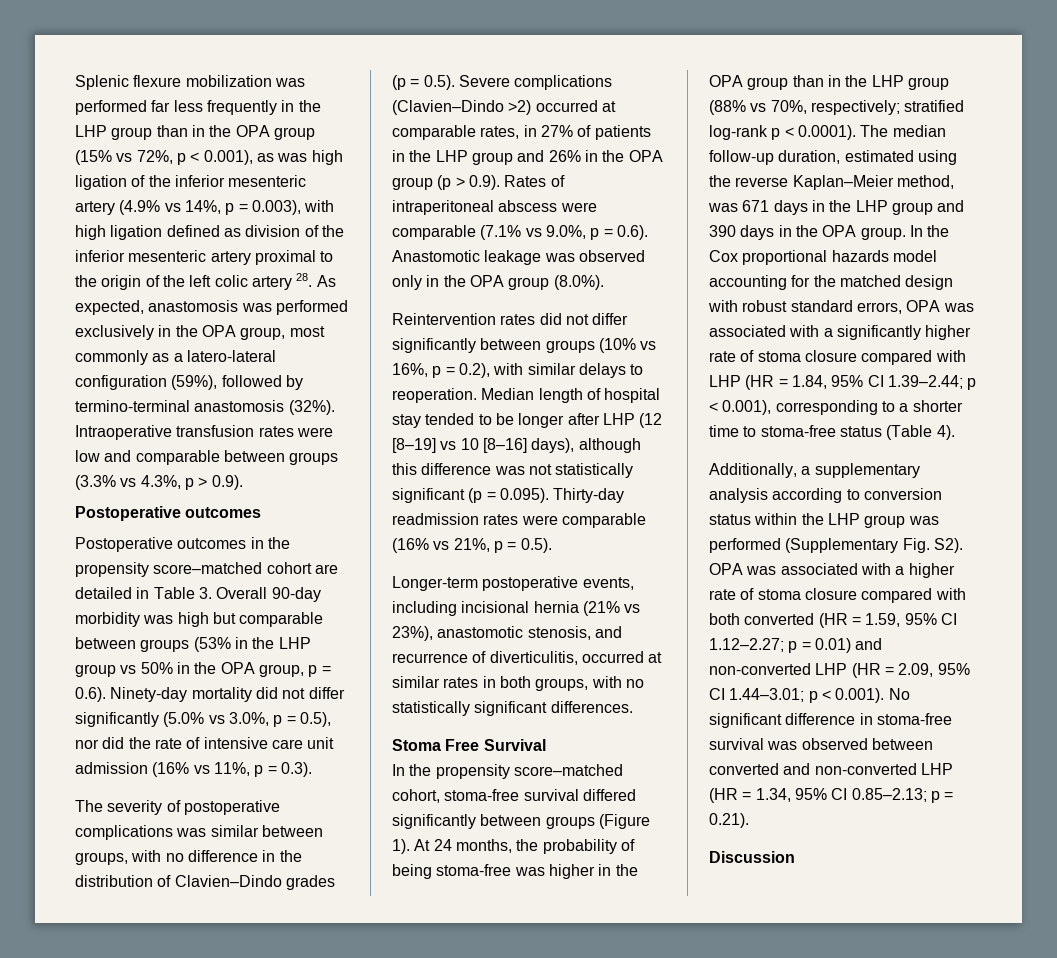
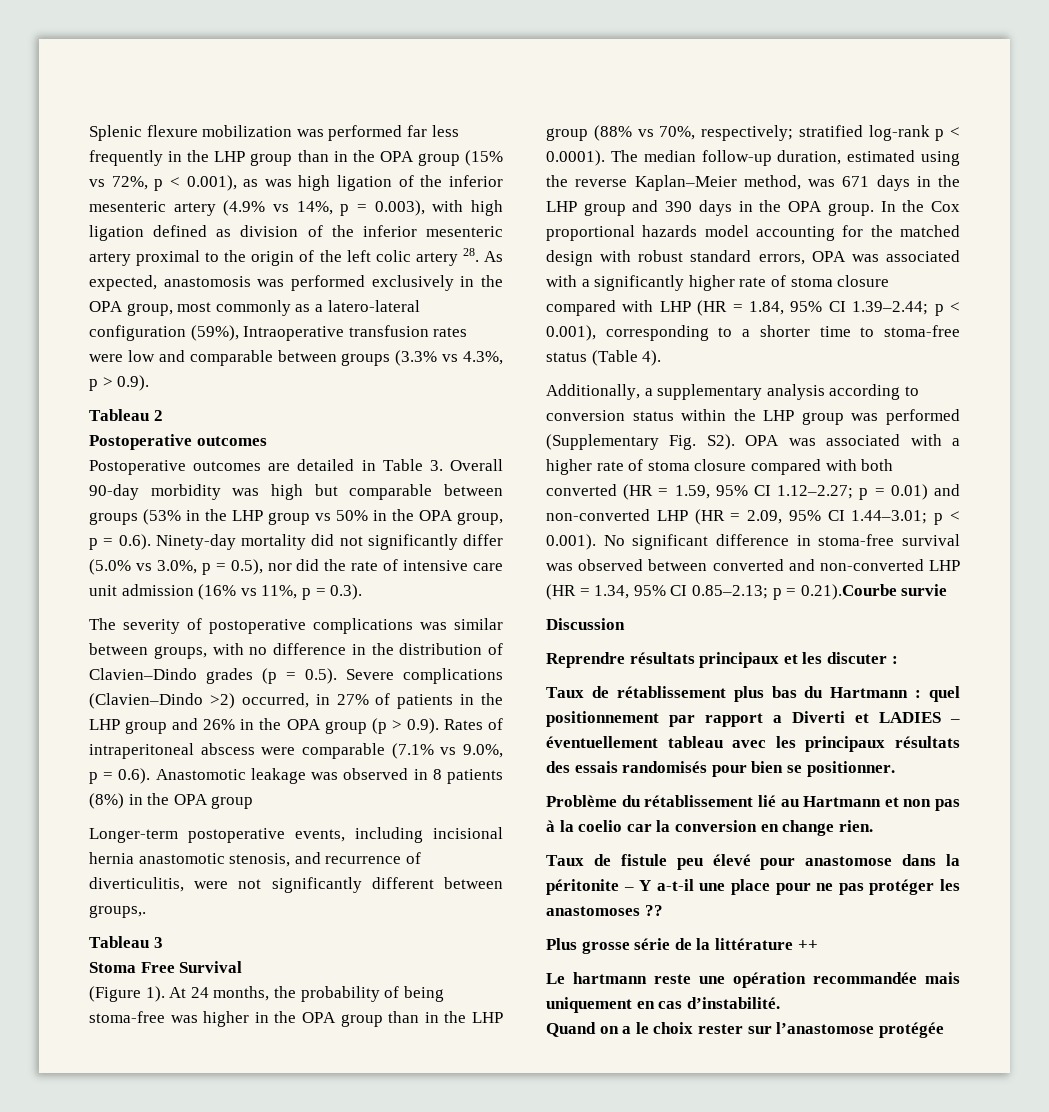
[221,375,303,390] [75,400,335,415] followed by termino-terminal anastomosis (32%). -> (239, 333) none
(243, 482) none -> [89,409,163,421] // Tableau 2
[250,537,290,549] [75,562,312,577] in the propensity score–matched cohort -> (262, 466) none
[308,687,345,699] [75,712,159,727] differ significantly -> [367,534,503,550] significantly differ
[535,100,616,112] [392,125,520,140] occurred at comparable rates, -> [241,693,309,708] occurred,
[392,275,604,290] [392,313,629,325] [392,338,657,353] [392,363,644,378] [392,388,661,403] [392,413,663,428] [392,438,641,453] [392,463,634,478] [392,488,625,503] [392,513,646,528] [392,538,552,553] only in the OPA group (8.0%). // Reintervention rates did not differ significantly between groups (10% vs 16%, p = 0.2), with similar delays to reoperation. Median length of hospital stay tended to be longer after LHP (12 [8–19] vs 10 [8–16] days), although this difference was not statistically significant (p = 0.095). Thirty-day readmission rates were comparable (16% vs 21%, p = 0.5). -> [413,769,504,784] [89,793,254,809] in 8 patients (8%) in the OPA group
[582,601,641,616] [392,626,433,641] (21% vs 23%), -> (134, 858) none
[581,651,663,663] [392,676,644,691] [392,701,633,716] [392,739,546,751] [392,764,623,779] [392,789,636,803] [392,814,595,829] occurred at similar rates in both groups, with no statistically significant differences. // Stoma Free Survival // In the propensity score–matched cohort, stoma-free survival differed significantly between groups -> [194,877,503,893] [89,905,146,918] [89,936,163,948] [89,961,243,973] were not significantly different between groups,. // Tableau 3 // Stoma Free Survival //
[709,813,749,828] 0.21). -> [800,584,948,600] 0.21).Courbe survie
(795, 857) none -> [546,652,898,668] [546,686,960,702] [546,711,960,727] [546,736,960,752] [546,761,895,777] [546,795,960,811] [546,820,873,836] [546,854,960,870] [546,879,960,895] [546,905,663,916] [546,938,818,954] [546,972,960,988] [546,997,780,1013] [546,1022,944,1038] // Reprendre résultats principaux et les discuter : // Taux de rétablissement plus bas du Hartmann : quel positionnement par rapport a Diverti et LADIES – éventuellement tableau avec les principaux résultats des essais randomisés pour bien se positionner. // Problème du rétablissement lié au Hartmann et non pas à la coelio car la conversion en change rien. // Taux de fistule peu élevé pour anastomose dans la péritonite – Y a-t-il une place pour ne pas protéger les anastomoses ?? // Plus grosse série de la littérature ++ // Le hartmann reste une opération recommandée mais uniquement en cas d’instabilité. // Quand on a le choix rester sur l’anastomose protégée

